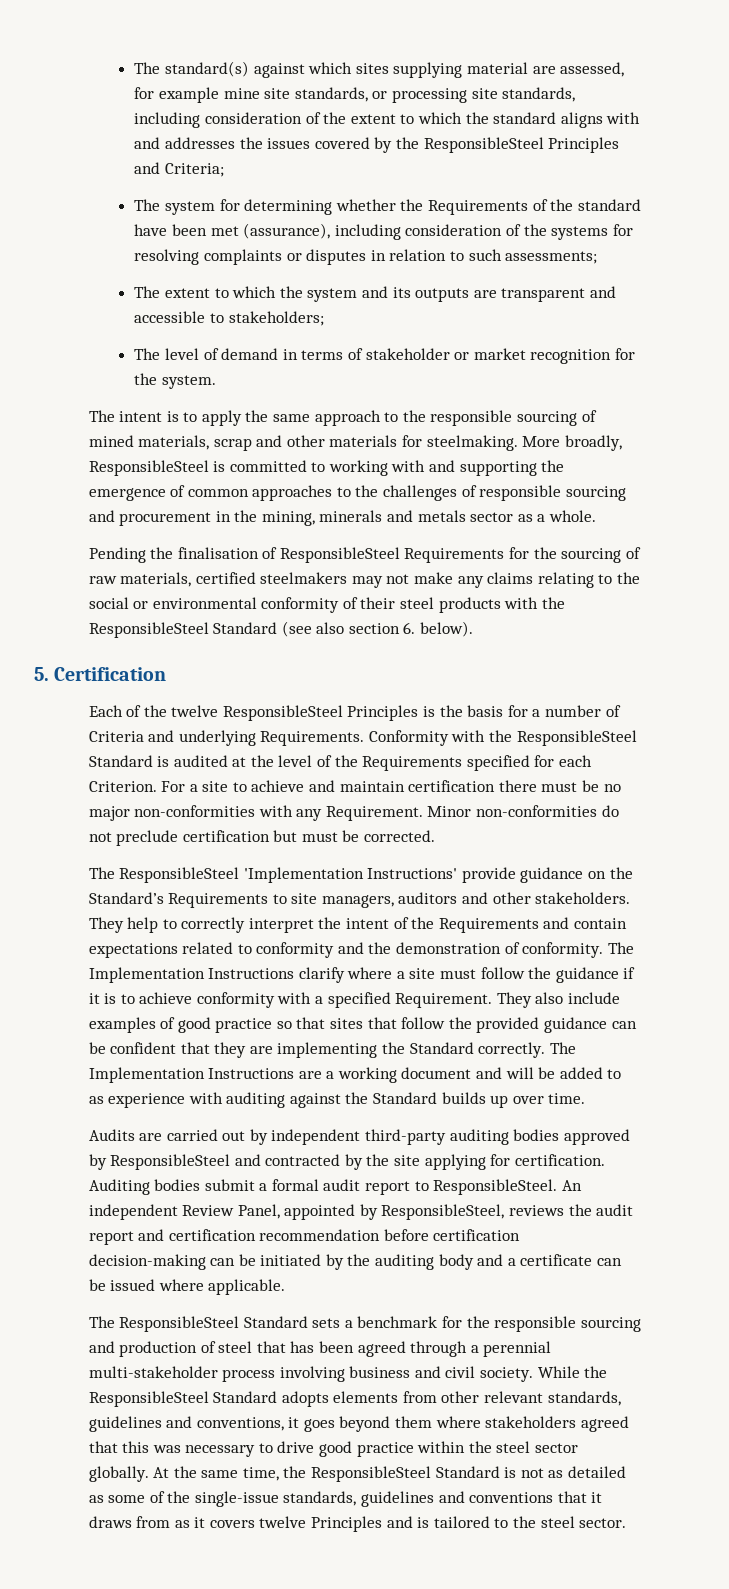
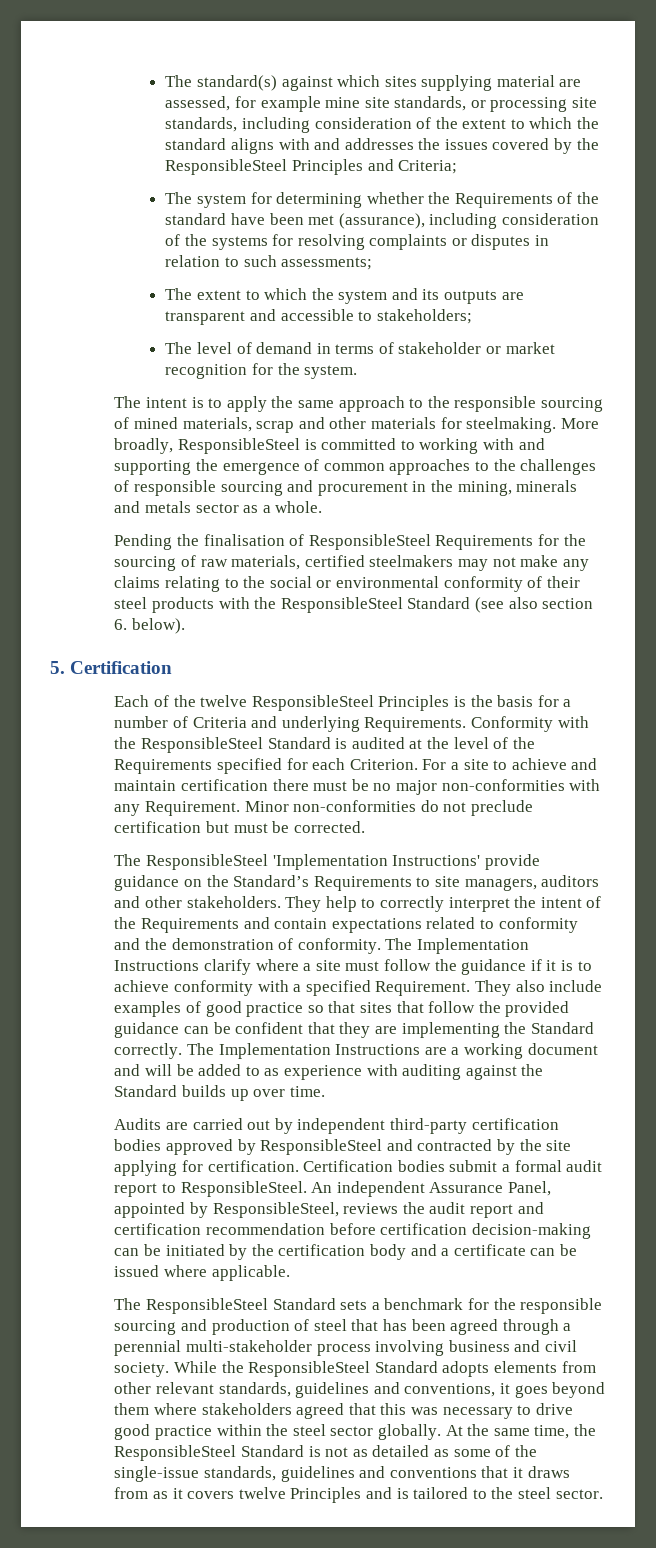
[449,1129,509,1145] auditing -> [471,1118,559,1130] certification
[88,1179,150,1195] Auditing -> [303,1160,394,1172] Certification
[182,1205,235,1216] Review -> [429,1182,504,1193] Assurance
[375,1254,435,1270] auditing -> [278,1244,366,1256] certification

